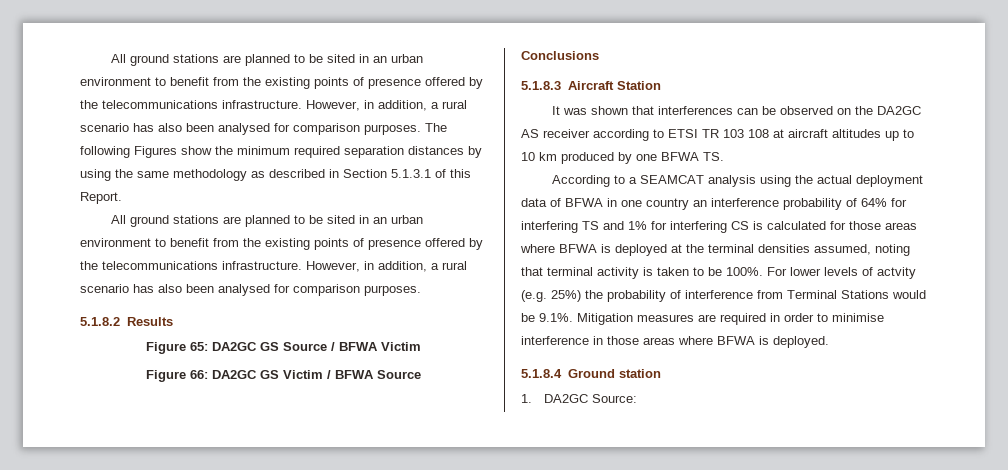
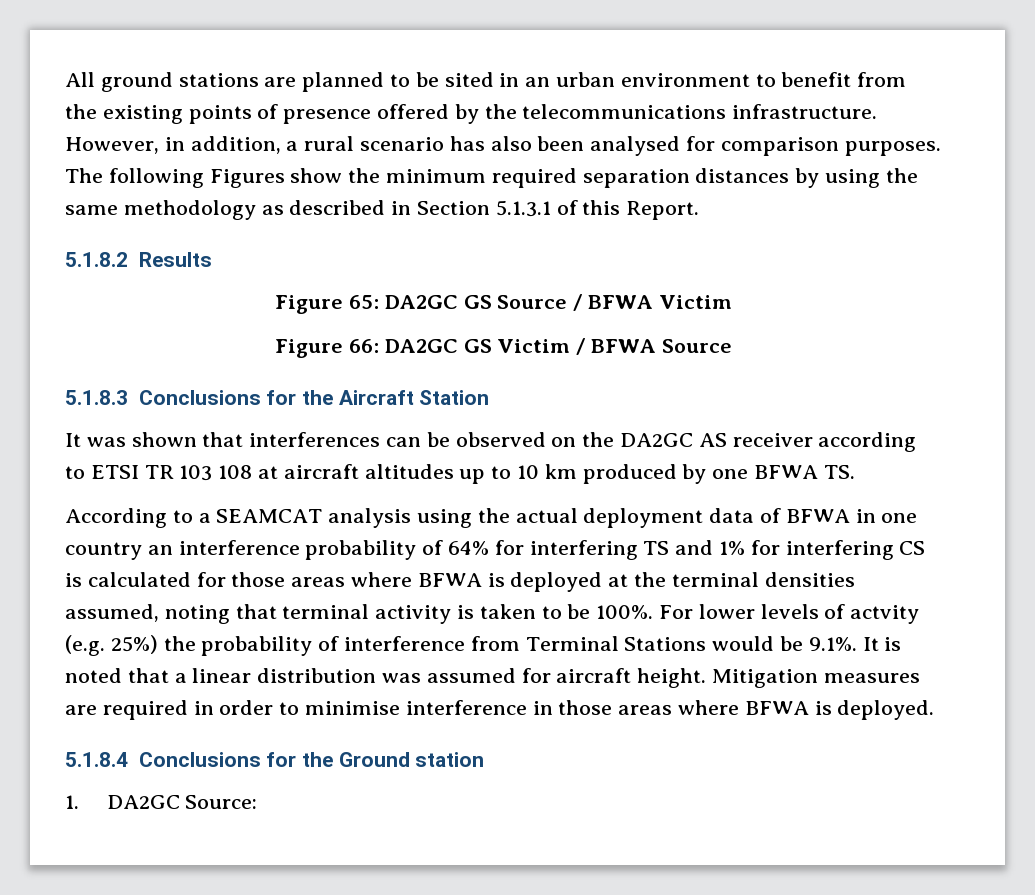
[111,215,424,227] [80,238,483,250] [80,261,467,272] [80,284,421,296] // All ground stations are planned to be sited in an urban environment to benefit from the existing points of presence offered by the telecommunications infrastructure. However, in addition, a rural scenario has also been analysed for comparison purposes. -> (700, 210) none
[521,51,599,60] [521,81,561,90] Conclusions // 5.1.8.3 -> [65,390,334,405] 5.1.8.3 Conclusions for the
(573, 317) none -> [862,637,902,651] [65,668,707,688] It is noted that a linear distribution was assumed for aircraft height.
(562, 373) none -> [138,752,334,767] Conclusions for the

